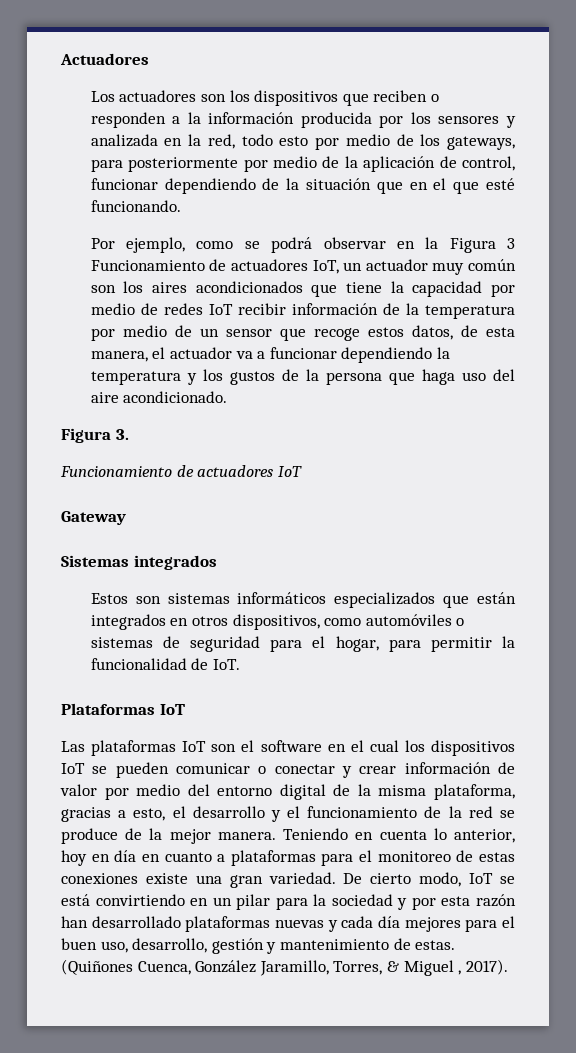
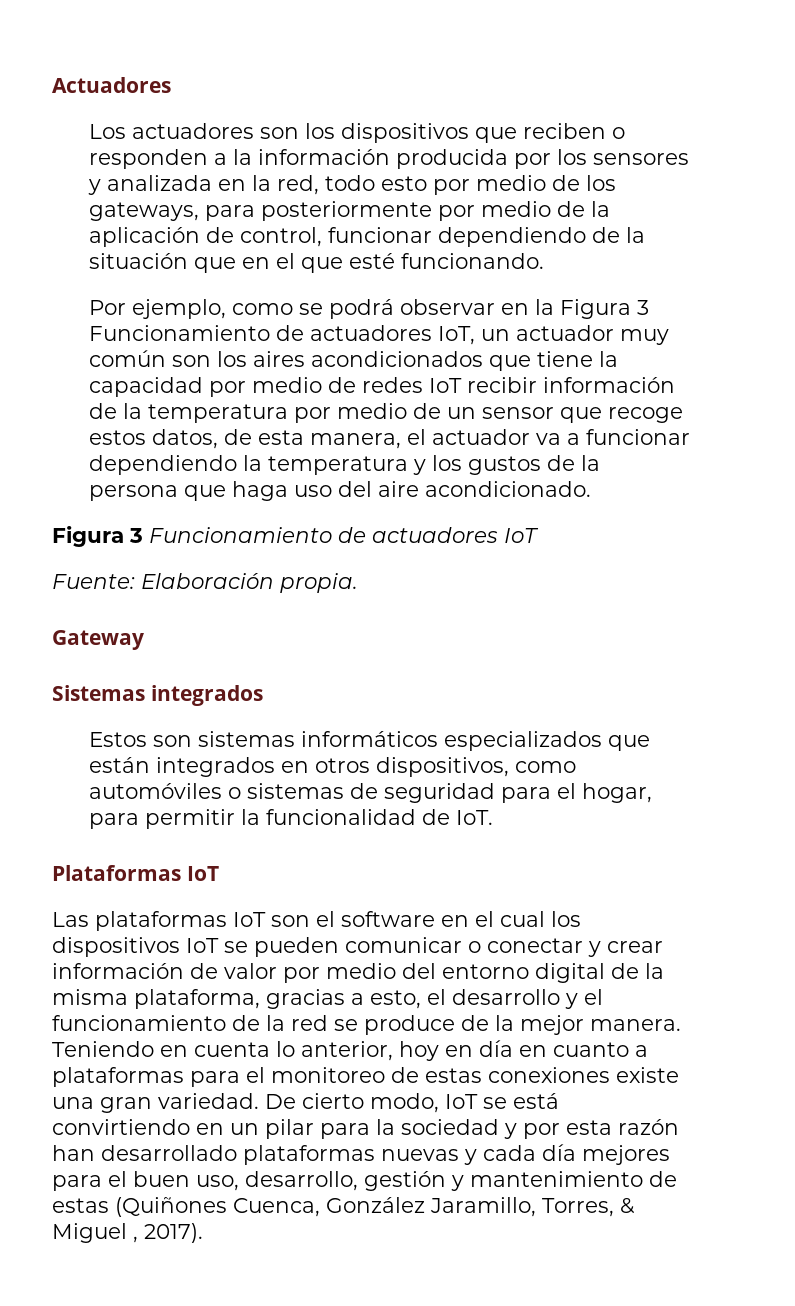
[115,429,129,440] 3. // -> [129,528,143,543] 3
(302, 471) none -> [52,573,358,593] // Fuente: Elaboración propia.
[415,940,456,950] estas. -> [52,1198,109,1213] estas

